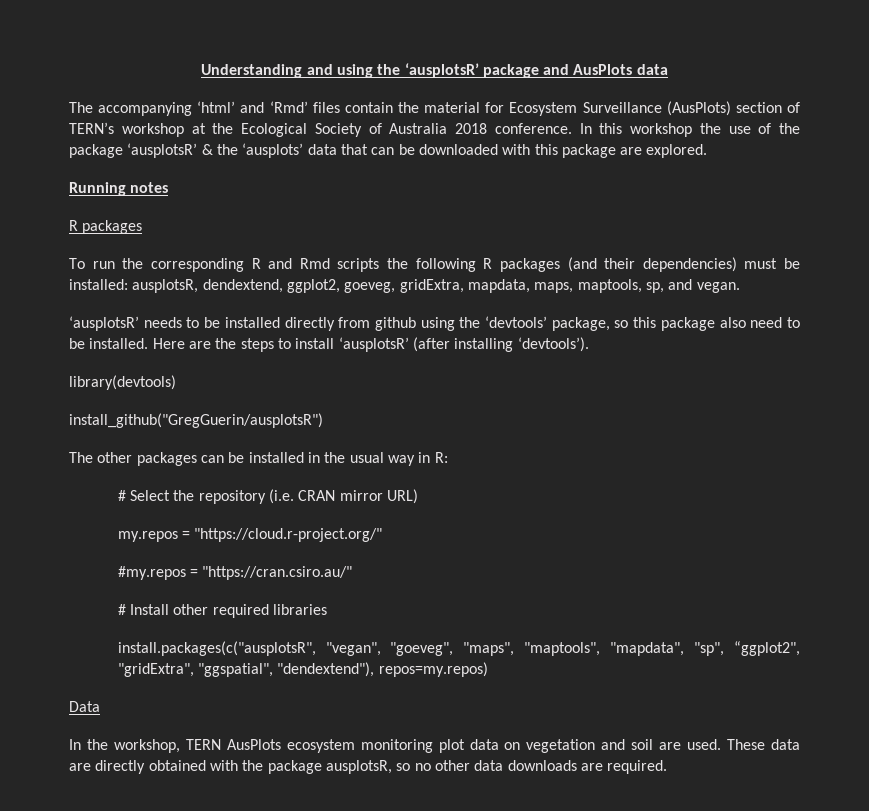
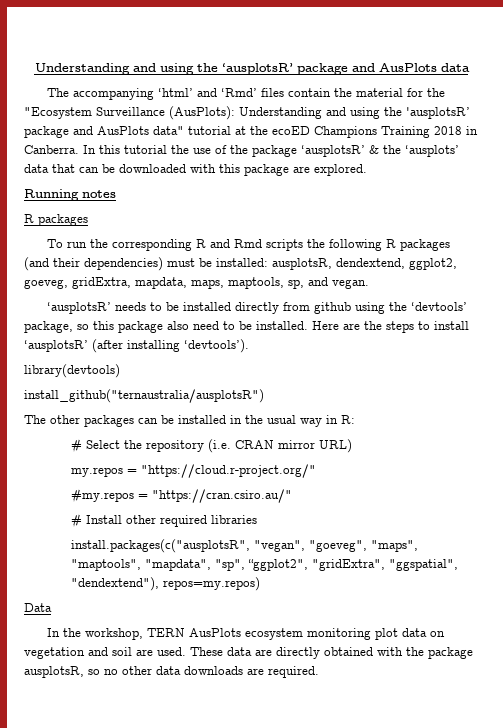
[509,101,800,116] [69,122,572,137] Ecosystem Surveillance (AusPlots) section of TERN’s workshop at the Ecological Society of Australia 2018 conference. -> [427,88,446,97] [24,106,470,120] [24,126,478,138] [24,145,79,154] the "Ecosystem Surveillance (AusPlots): Understanding and using the 'ausplotsR’ package and AusPlots data" tutorial at the ecoED Champions Training 2018 in Canberra.
[630,123,692,137] workshop -> [124,145,167,154] tutorial
[69,413,323,428] install_github("GregGuerin/ausplotsR") -> [24,389,264,403] install_github("ternaustralia/ausplotsR")

